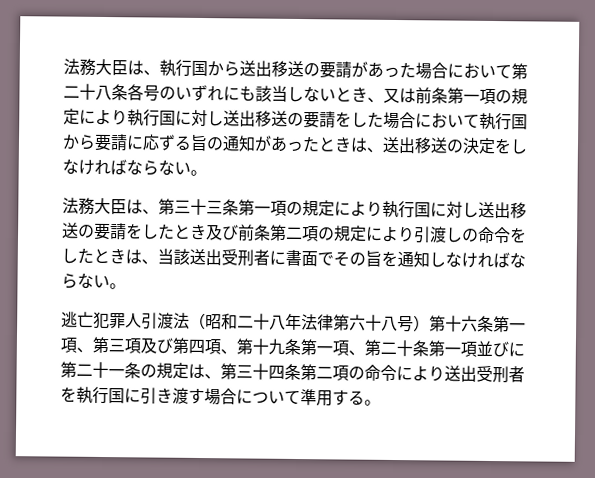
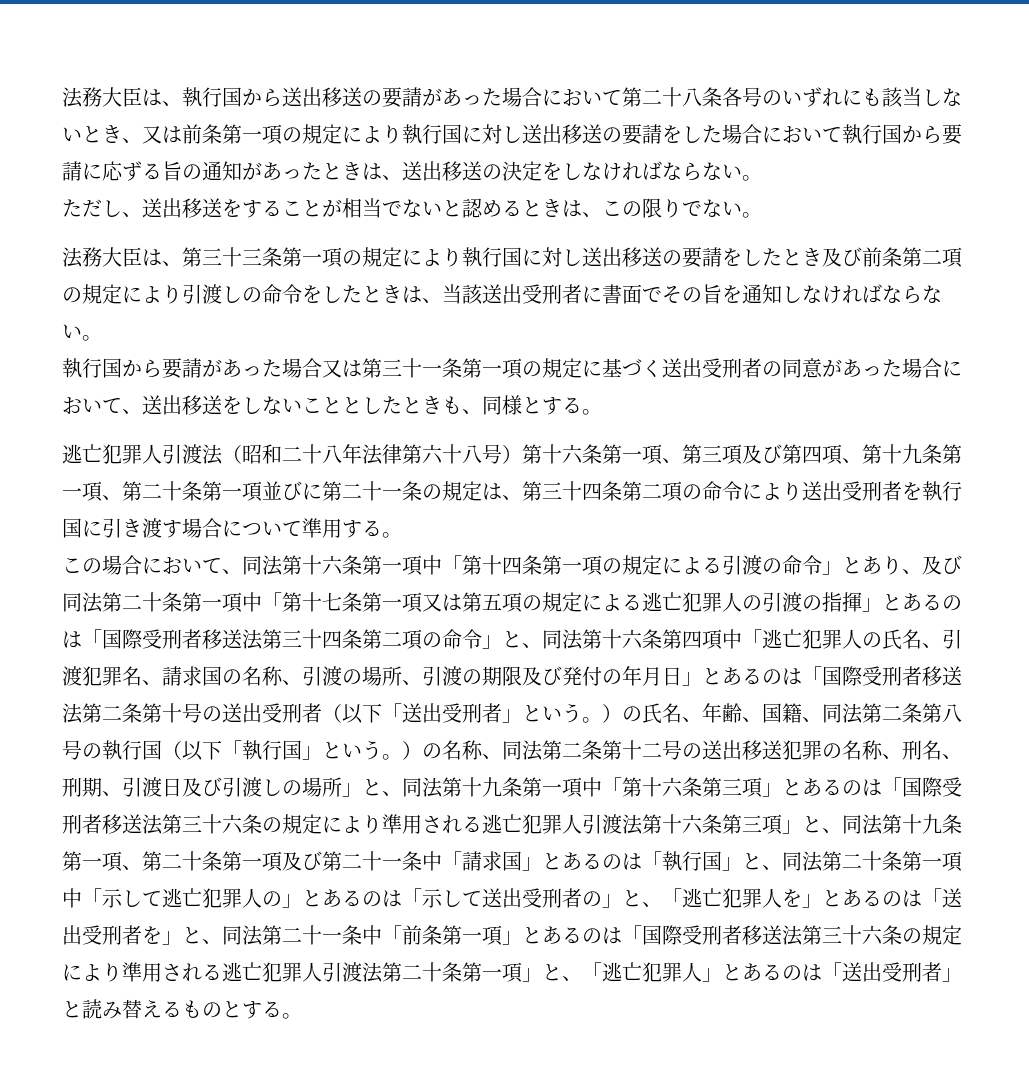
(207, 173) none -> [62,198,762,218] // ただし、送出移送をすることが相当でないと認めるときは、この限りでない。
(126, 286) none -> [62,358,962,379] [62,395,602,415] // 執行国から要請があった場合又は第三十一条第一項の規定に基づく送出受刑者の同意があった場合において、送出移送をしないこととしたときも、同様とする。
(381, 402) none -> [62,555,962,576] [62,592,962,613] [62,629,962,650] [62,666,962,686] [62,703,962,724] [62,740,962,761] [62,777,962,798] [62,814,962,835] [62,851,962,872] [62,888,962,908] [62,925,962,946] [62,962,962,983] [62,999,302,1019] // この場合において、同法第十六条第一項中「第十四条第一項の規定による引渡の命令」とあり、及び同法第二十条第一項中「第十七条第一項又は第五項の規定による逃亡犯罪人の引渡の指揮」とあるのは「国際受刑者移送法第三十四条第二項の命令」と、同法第十六条第四項中「逃亡犯罪人の氏名、引渡犯罪名、請求国の名称、引渡の場所、引渡の期限及び発付の年月日」とあるのは「国際受刑者移送法第二条第十号の送出受刑者（以下「送出受刑者」という。）の氏名、年齢、国籍、同法第二条第八号の執行国（以下「執行国」という。）の名称、同法第二条第十二号の送出移送犯罪の名称、刑名、刑期、引渡日及び引渡しの場所」と、同法第十九条第一項中「第十六条第三項」とあるのは「国際受刑者移送法第三十六条の規定により準用される逃亡犯罪人引渡法第十六条第三項」と、同法第十九条第一項、第二十条第一項及び第二十一条中「請求国」とあるのは「執行国」と、同法第二十条第一項中「示して逃亡犯罪人の」とあるのは「示して送出受刑者の」と、「逃亡犯罪人を」とあるのは「送出受刑者を」と、同法第二十一条中「前条第一項」とあるのは「国際受刑者移送法第三十六条の規定により準用される逃亡犯罪人引渡法第二十条第一項」と、「逃亡犯罪人」とあるのは「送出受刑者」と読み替えるものとする。

